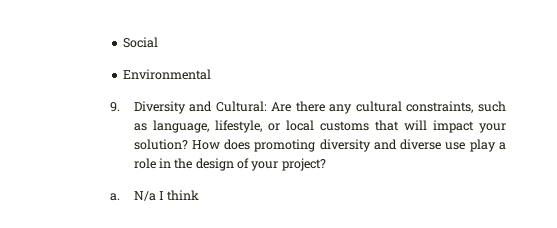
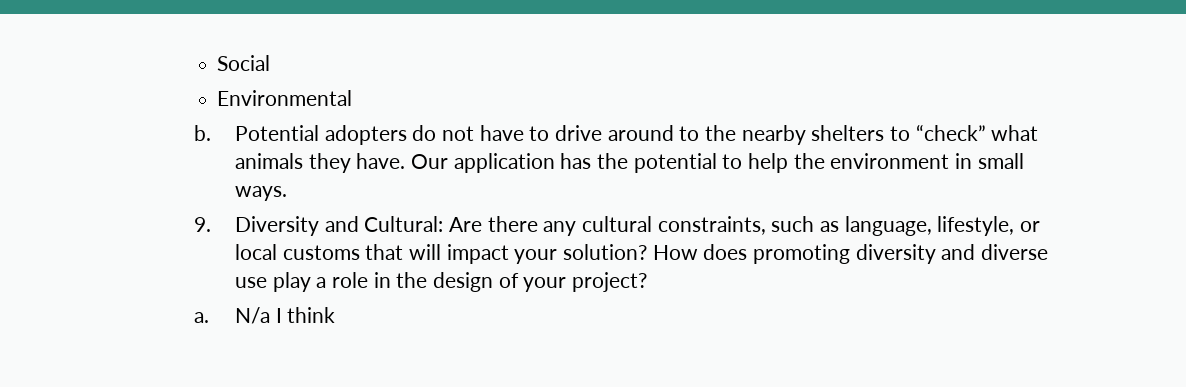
(212, 74) none -> [194,124,1039,145] [234,153,1024,173] [234,186,287,201] // b. Potential adopters do not have to drive around to the nearby shelters to “check” what animals they have. Our application has the potential to help the environment in small ways.

